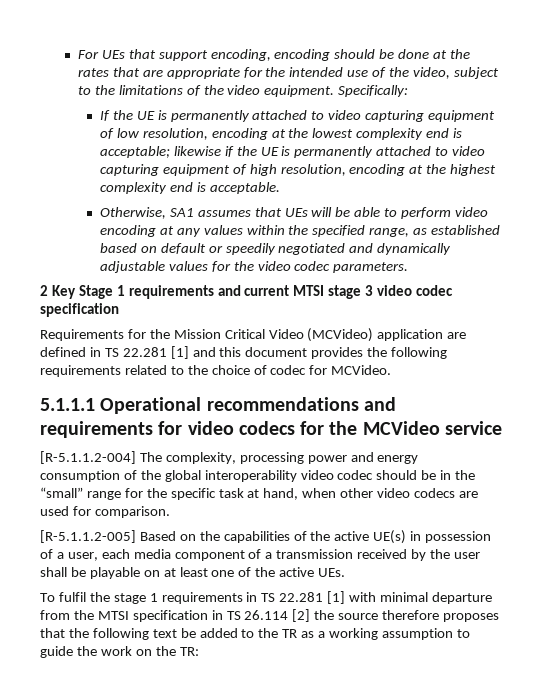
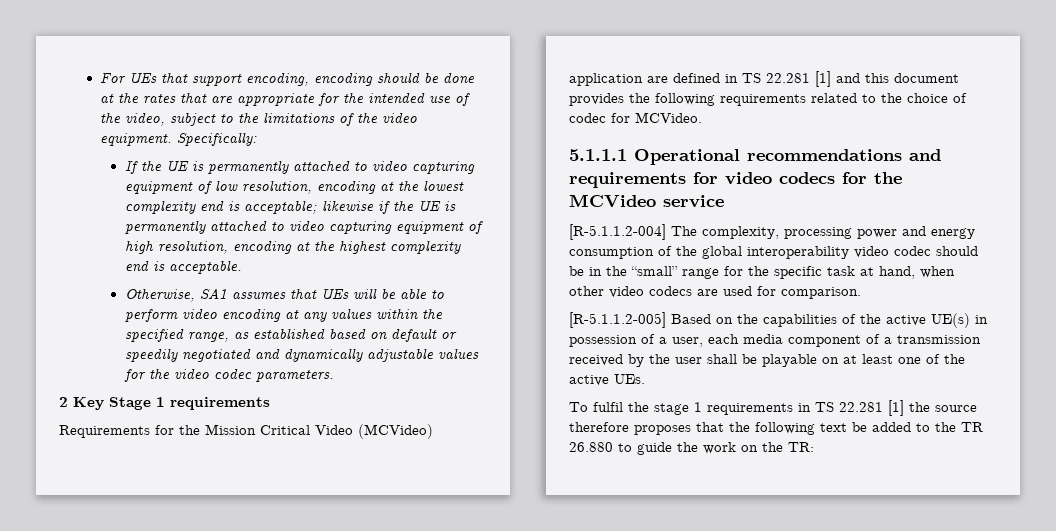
[217,285,454,299] [40,303,119,317] and current MTSI stage 3 video codec specification -> (270, 403) none
[349,592,492,604] [40,609,311,622] with minimal departure from the MTSI specification in TS 26.114 [2] -> (904, 408) none
[301,628,453,640] as a working assumption -> [569,442,613,452] 26.880

